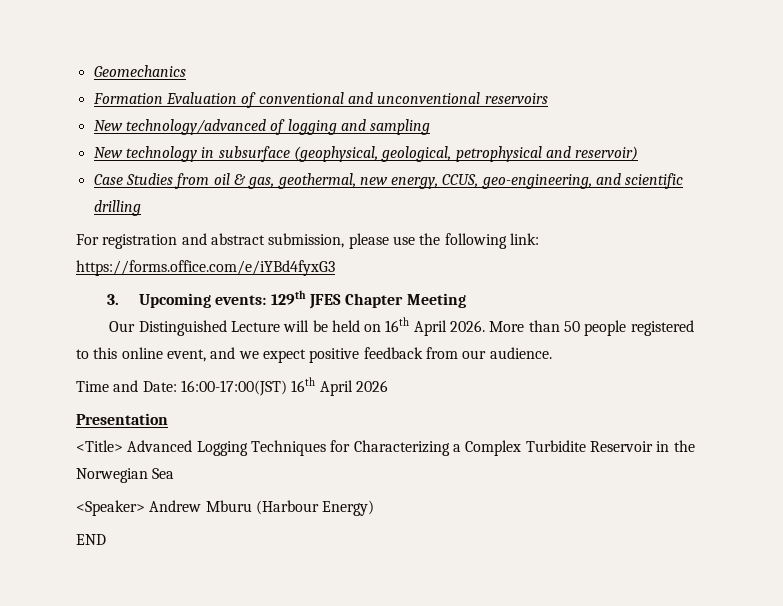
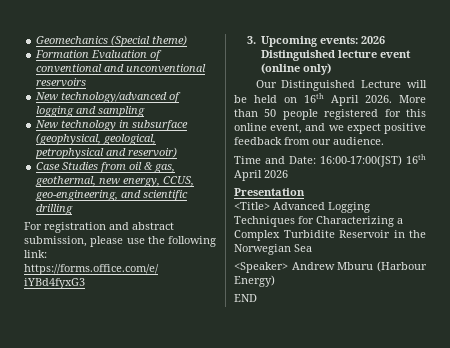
(186, 71) none -> [111,35,188,47] (Special theme)
[270,290,466,309] 129th JFES Chapter Meeting -> [361,36,386,44] [261,50,412,61] [261,63,332,75] 2026 Distinguished lecture event (online only)
[76,349,89,359] to -> [384,109,401,117] for

